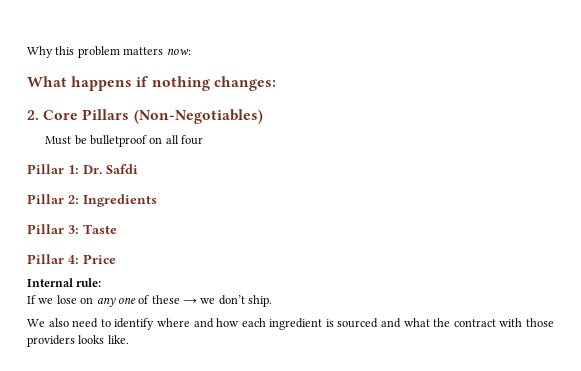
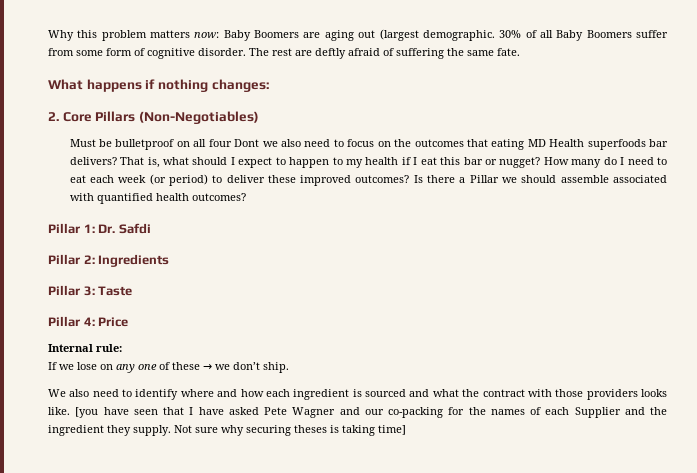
(191, 51) none -> [223,29,669,41] [48,48,520,59] Baby Boomers are aging out (largest demographic. 30% of all Baby Boomers suffer from some form of cognitive disorder. The rest are deftly afraid of suffering the same fate.
(204, 140) none -> [234,139,668,150] [69,157,667,168] [69,174,668,186] [69,193,246,204] Dont we also need to focus on the outcomes that eating MD Health superfoods bar delivers? That is, what should I expect to happen to my health if I eat this bar or nugget? How many do I need to eat each week (or period) to deliver these improved outcomes? Is there a Pillar we should assemble associated with quantified health outcomes?
(129, 339) none -> [75,407,667,418] [48,425,406,436] [you have seen that I have asked Pete Wagner and our co-packing for the names of each Supplier and the ingredient they supply. Not sure why securing theses is taking time]

